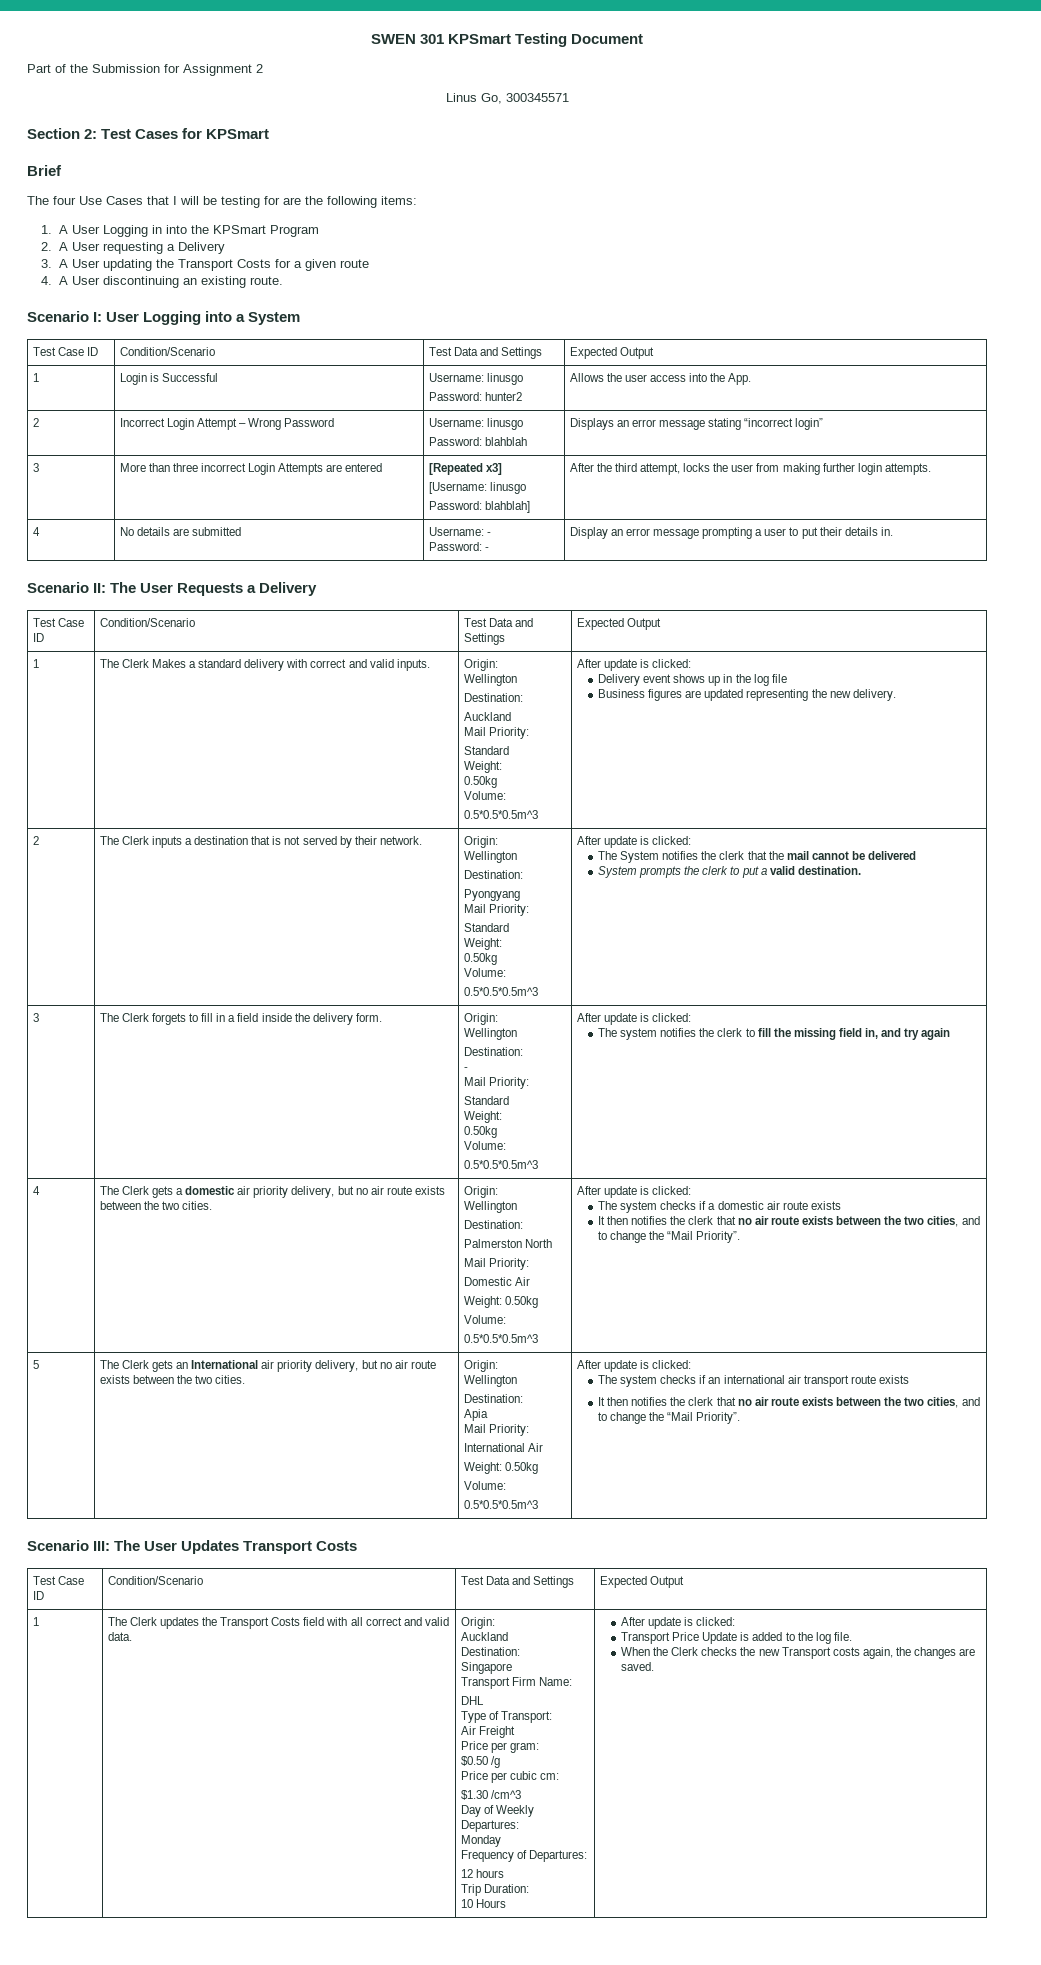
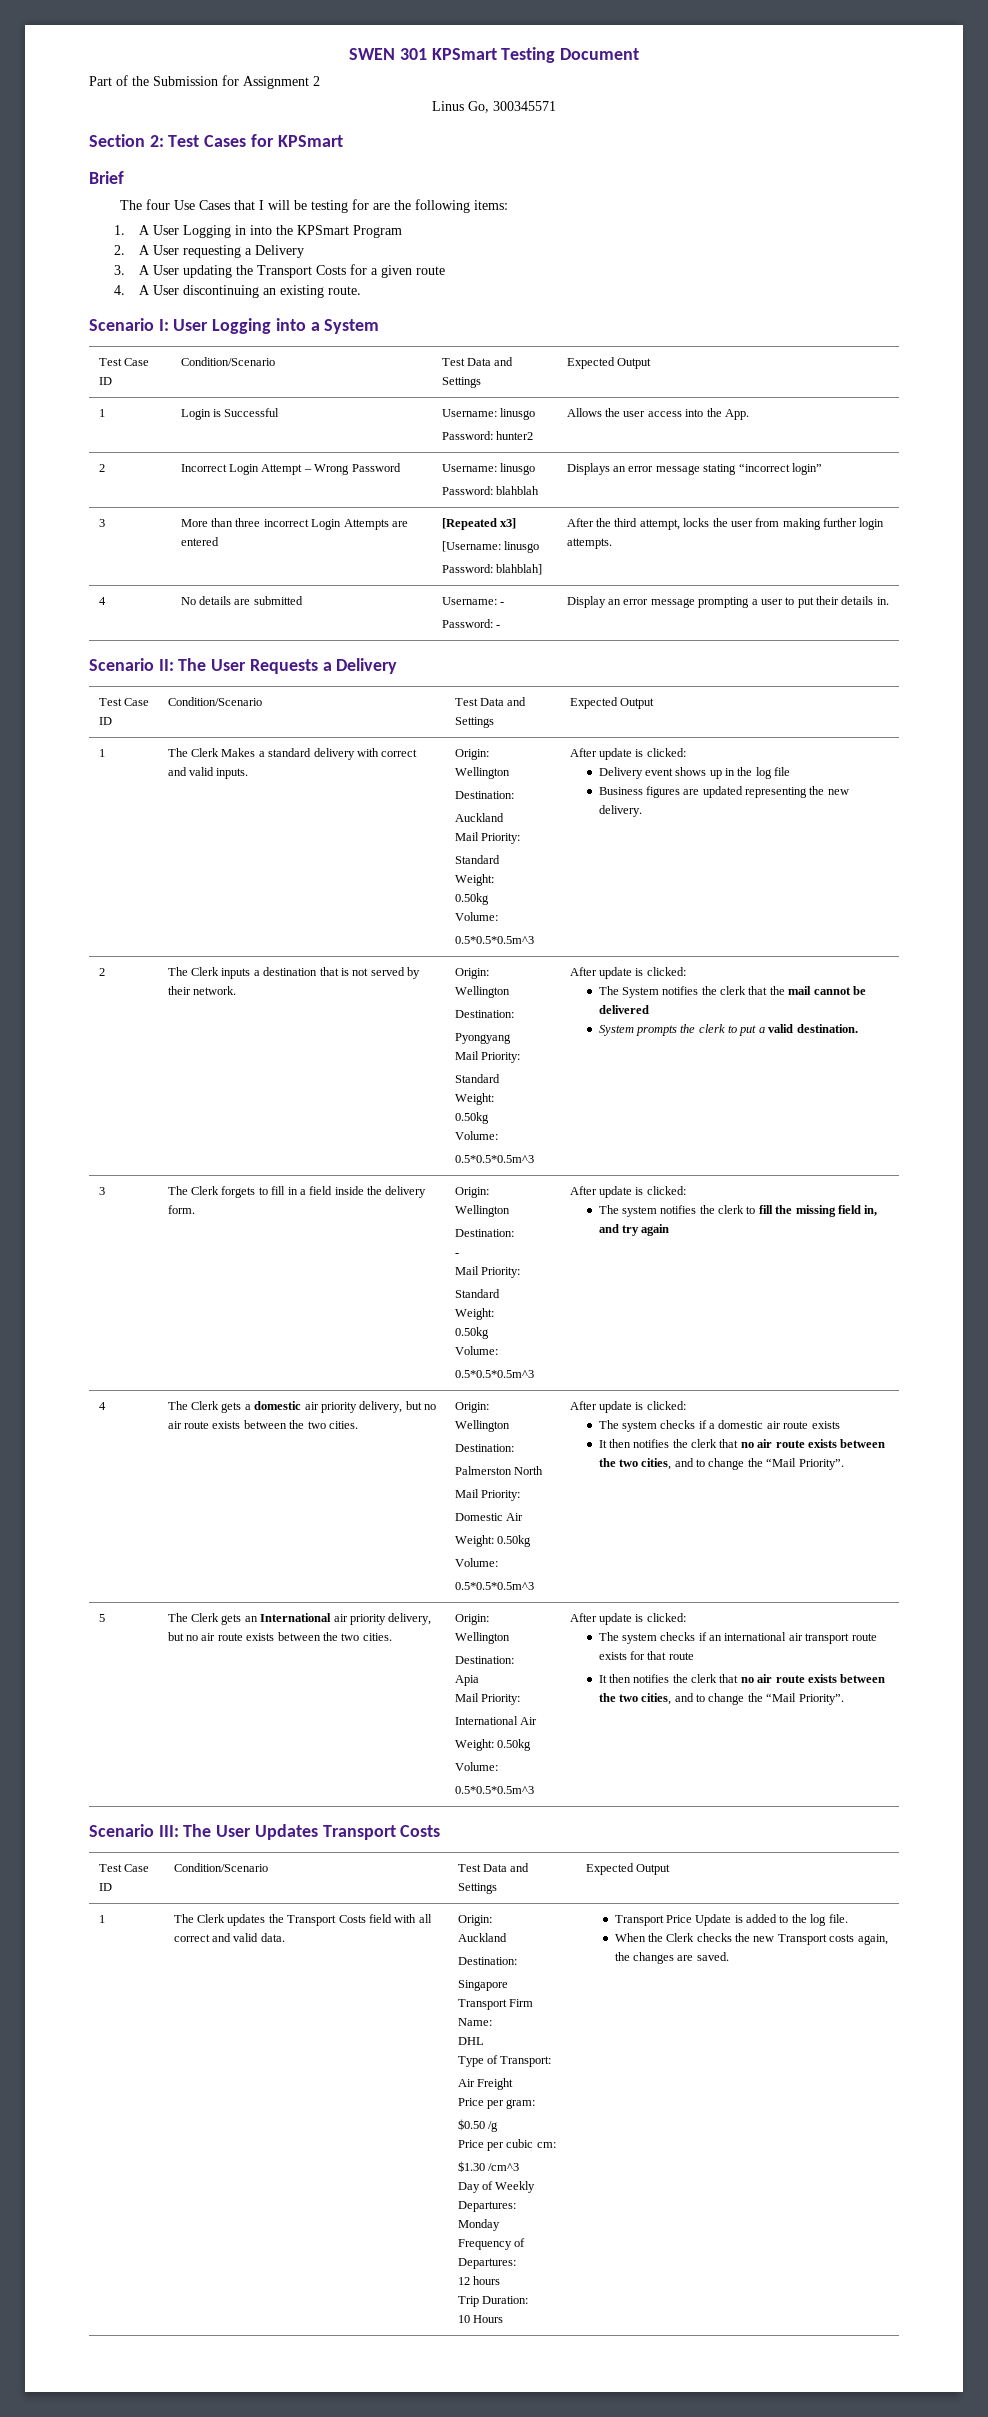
(909, 1379) none -> [629,1651,694,1660] for that route
[621,1617,736,1629] After update is clicked: // -> (504, 2319) none

